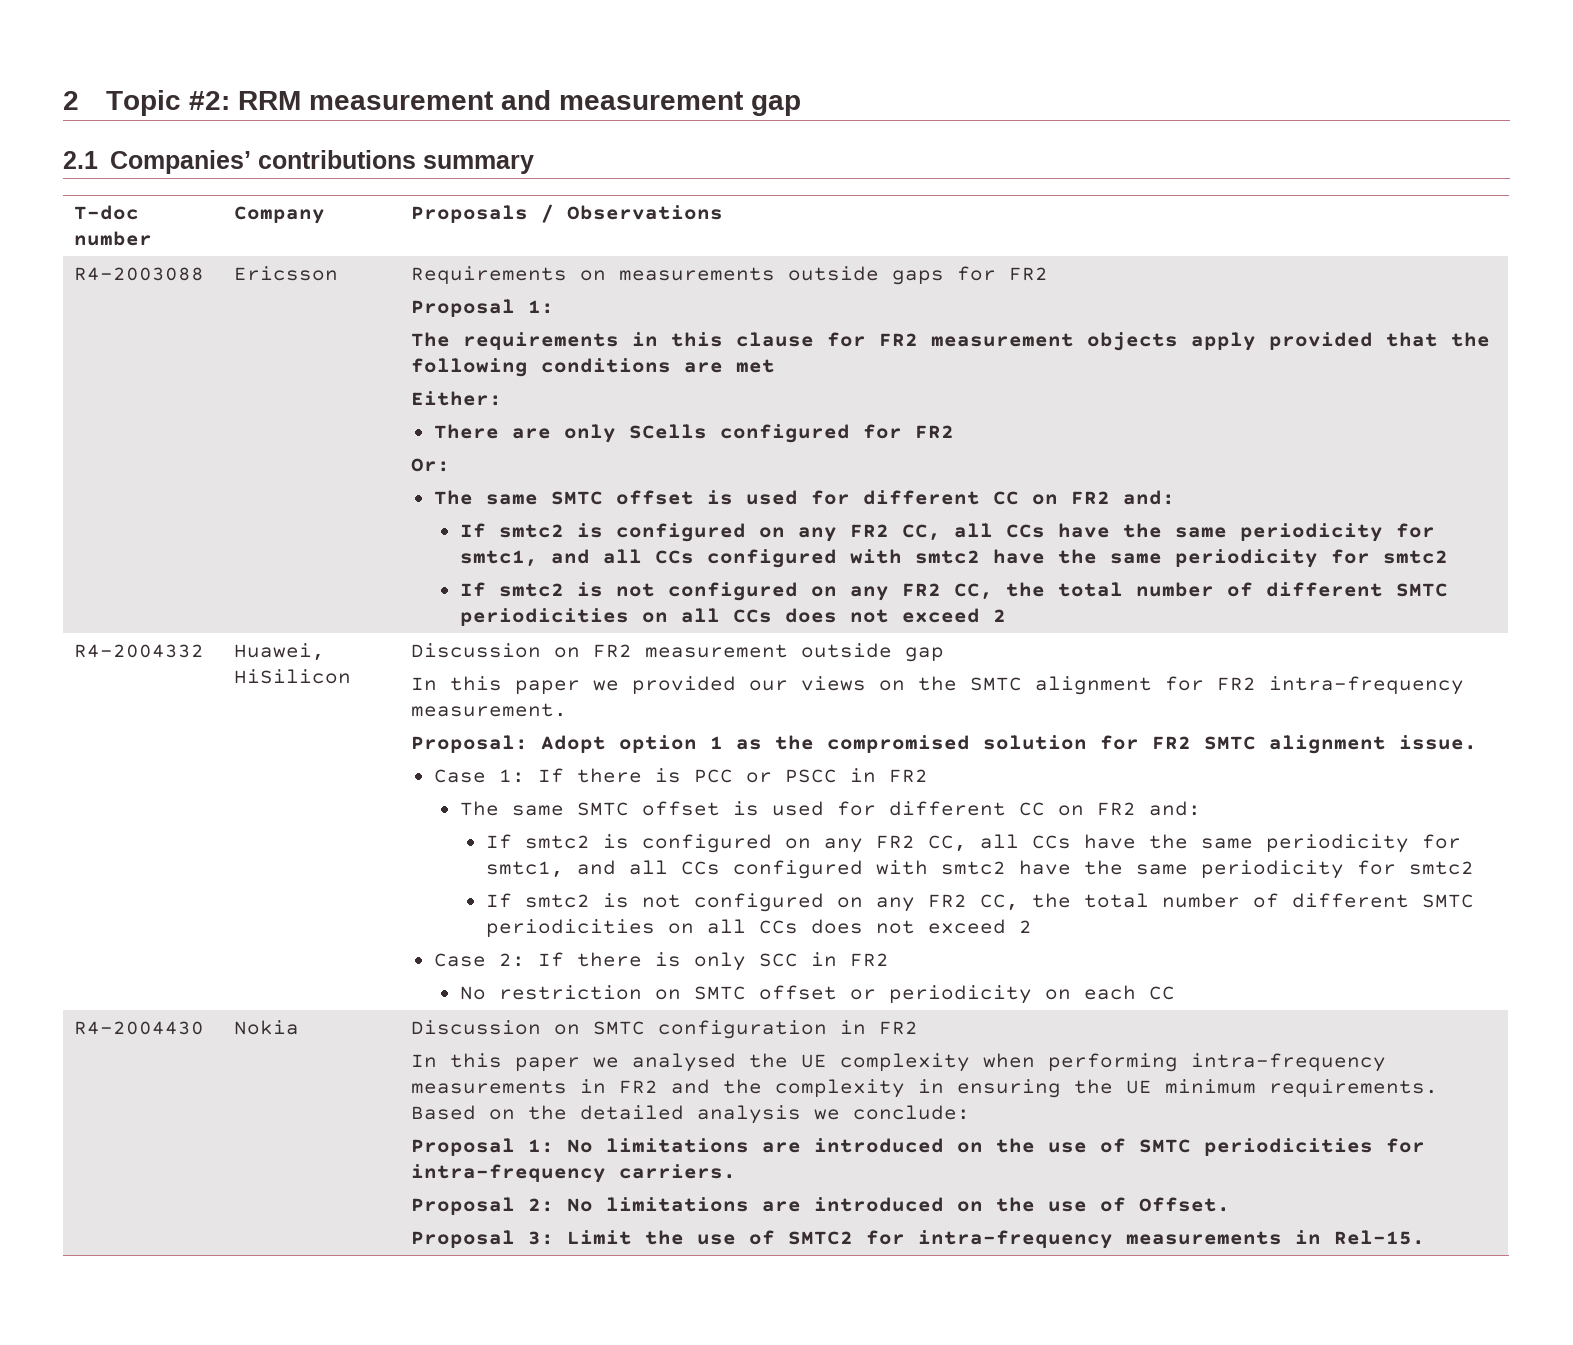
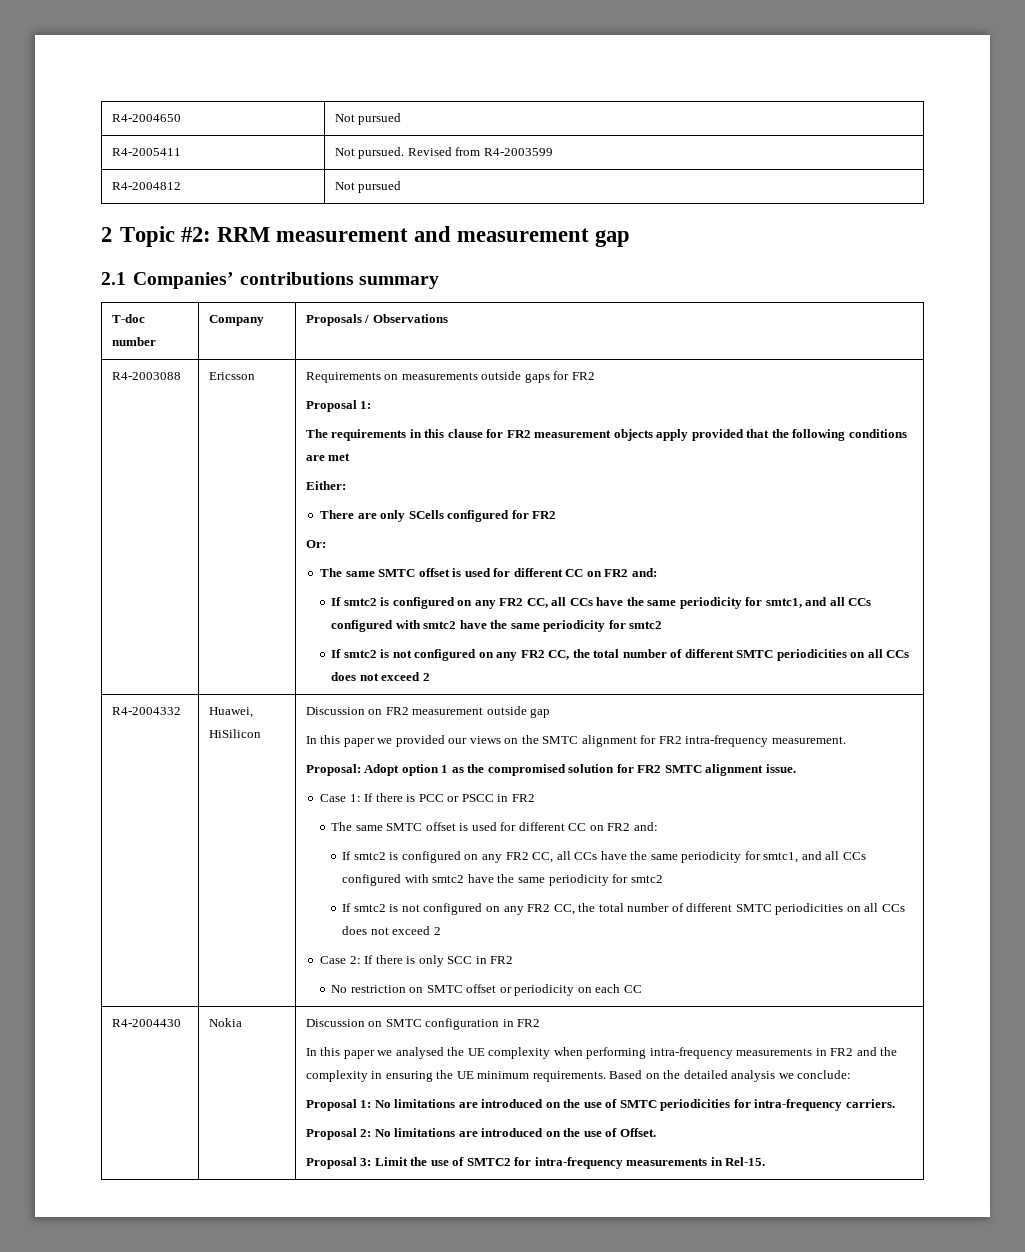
(63, 100) none -> [111,114,181,122] [334,113,402,125] [111,148,181,156] [334,147,553,159] [111,182,181,190] [334,181,402,193] R4-2004650 | Not pursued // R4-2005411 | Not pursued. Revised from R4-2003599 // R4-2004812 | Not pursued //

